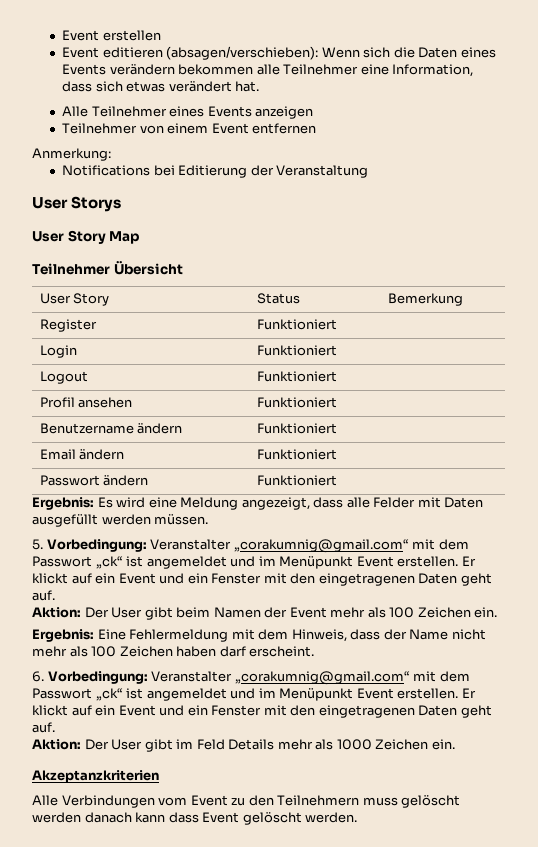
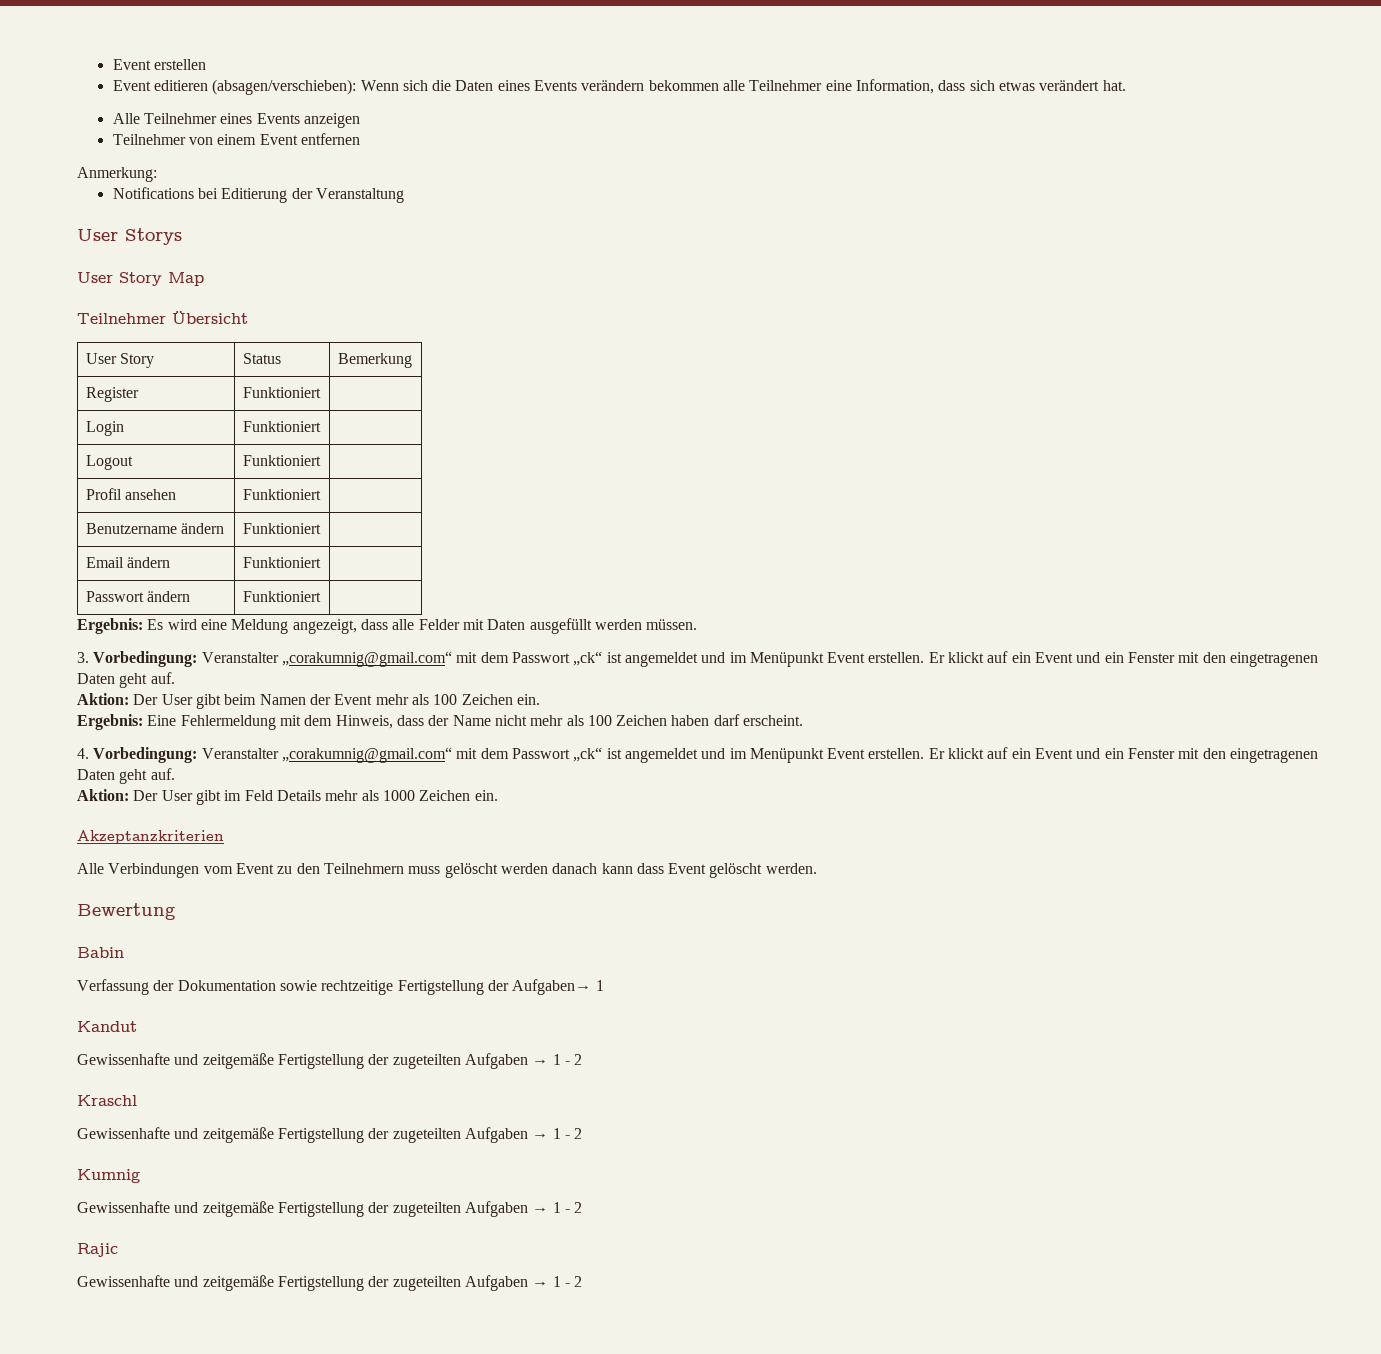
[32,539,43,550] 5. -> [77,652,89,663] 3.
[32,671,44,682] 6. -> [77,748,89,759] 4.
(358, 817) none -> [77,903,176,920] [77,947,124,958] [77,979,604,995] [77,1021,137,1032] [77,1053,583,1069] [77,1095,137,1106] [77,1127,583,1143] [77,1169,140,1183] [77,1201,583,1217] [77,1243,118,1257] [77,1275,583,1291] // Bewertung // Babin // Verfassung der Dokumentation sowie rechtzeitige Fertigstellung der Aufgaben→ 1 // Kandut // Gewissenhafte und zeitgemäße Fertigstellung der zugeteilten Aufgaben → 1 - 2 // Kraschl // Gewissenhafte und zeitgemäße Fertigstellung der zugeteilten Aufgaben → 1 - 2 // Kumnig // Gewissenhafte und zeitgemäße Fertigstellung der zugeteilten Aufgaben → 1 - 2 // Rajic // Gewissenhafte und zeitgemäße Fertigstellung der zugeteilten Aufgaben → 1 - 2

